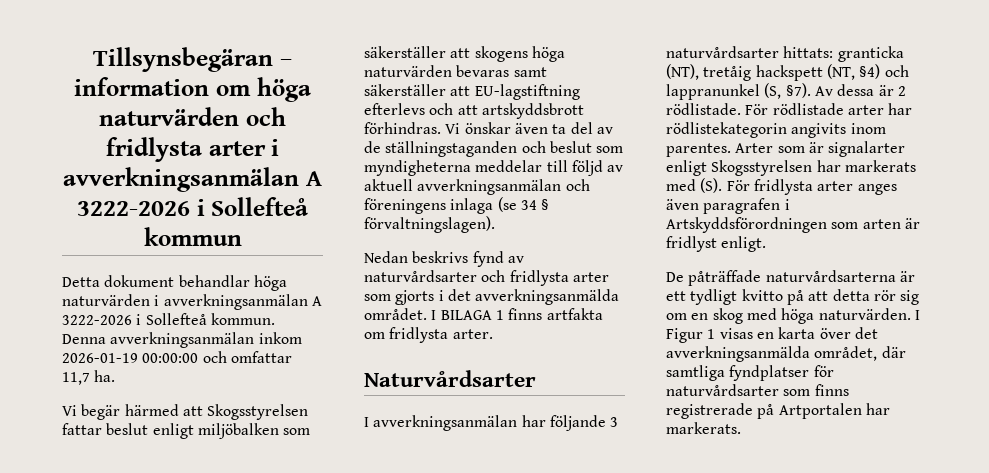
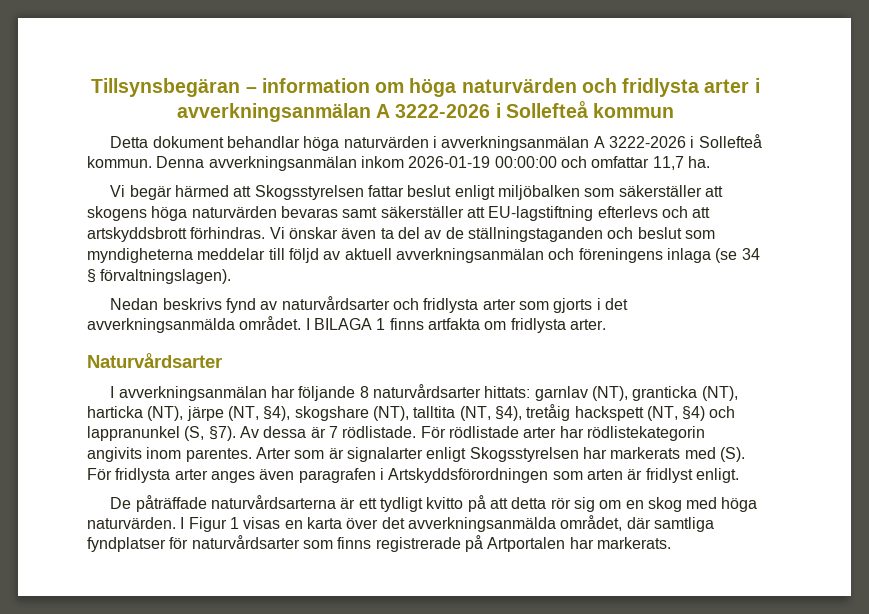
[610,417,619,427] 3 -> [359,386,369,398] 8
[837,46,904,62] [666,64,699,80] granticka (NT), -> [534,386,738,401] [87,406,522,421] garnlav (NT), granticka (NT), harticka (NT), järpe (NT, §4), skogshare (NT), talltita (NT, §4),
[897,86,906,96] 2 -> [328,426,338,438] 7

